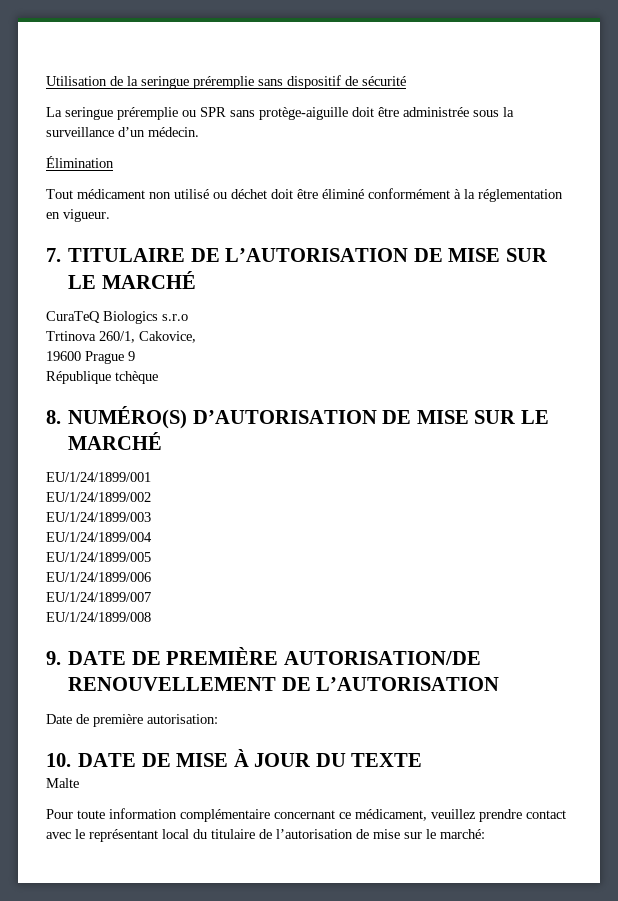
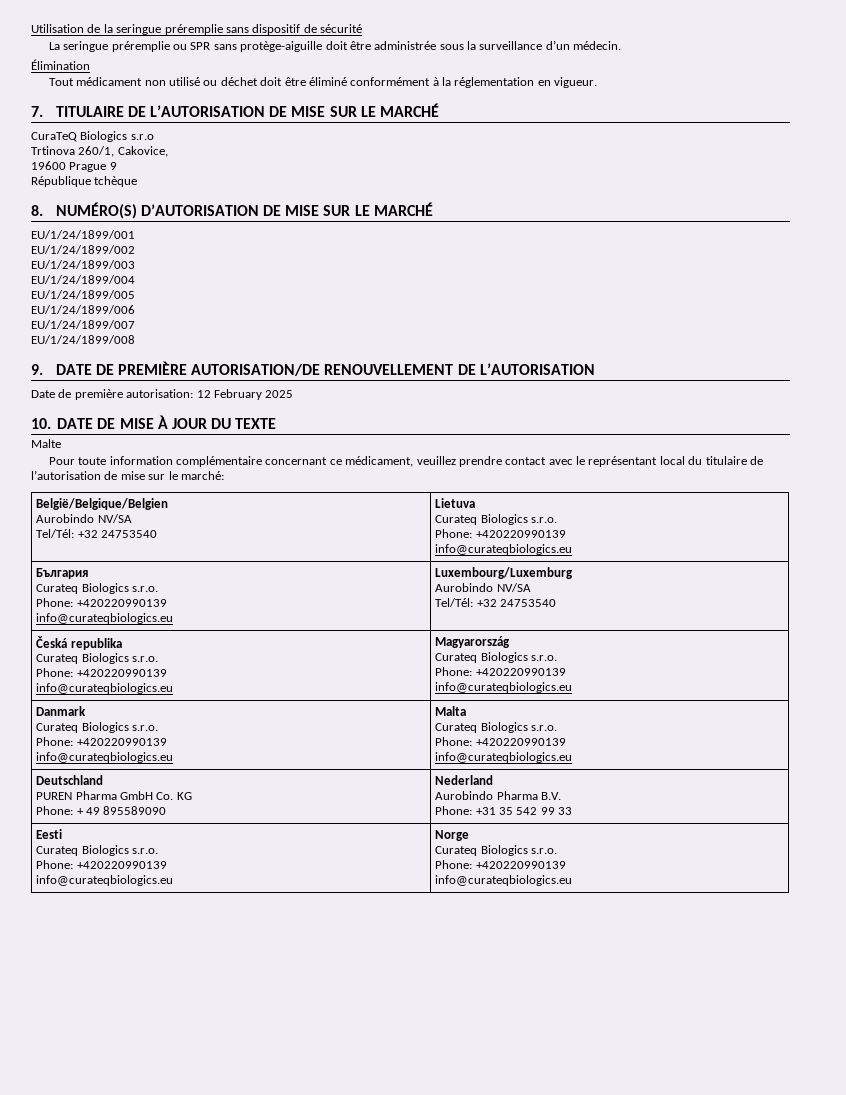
(218, 719) none -> [196,389,294,400] 12 February 2025
(485, 834) none -> [36,498,169,510] [36,514,132,523] [36,529,157,538] [435,498,476,508] [435,514,557,525] [435,529,566,538] [435,544,573,555] [36,568,89,579] [36,583,158,594] [36,598,167,607] [36,613,174,624] [435,567,574,579] [435,583,531,592] [435,598,556,607] [36,636,122,650] [36,653,158,664] [36,668,167,677] [36,683,174,694] [435,636,511,648] [435,652,557,663] [435,667,566,676] [435,682,573,693] [36,706,87,716] [36,722,158,733] [36,737,167,746] [36,752,174,763] [435,706,467,716] [435,722,557,733] [435,737,566,746] [435,752,573,763] [36,775,104,785] [36,791,192,800] [36,806,167,815] [435,775,494,785] [435,791,561,800] [435,806,573,815] [36,829,63,839] [36,845,158,856] [36,860,167,869] [36,875,174,886] [435,830,470,841] [435,845,557,856] [435,860,566,869] [435,875,573,886] // België/Belgique/Belgien // Aurobindo NV/SA // Tel/Tél: +32 24753540 | Lietuva // Curateq Biologics s.r.o. // Phone: +420220990139 // info@curateqbiologics.eu // България // Curateq Biologics s.r.o. // Phone: +420220990139 // info@curateqbiologics.eu | Luxembourg/Luxemburg // Aurobindo NV/SA // Tel/Tél: +32 24753540 // Česká republika // Curateq Biologics s.r.o. // Phone: +420220990139 // info@curateqbiologics.eu | Magyarország // Curateq Biologics s.r.o. // Phone: +420220990139 // info@curateqbiologics.eu // Danmark // Curateq Biologics s.r.o. // Phone: +420220990139 // info@curateqbiologics.eu | Malta // Curateq Biologics s.r.o. // Phone: +420220990139 // info@curateqbiologics.eu // Deutschland // PUREN Pharma GmbH Co. KG // Phone: + 49 895589090 | Nederland // Aurobindo Pharma B.V. // Phone: +31 35 542 99 33 // Eesti // Curateq Biologics s.r.o. // Phone: +420220990139 // info@curateqbiologics.eu | Norge // Curateq Biologics s.r.o. // Phone: +420220990139 // info@curateqbiologics.eu

